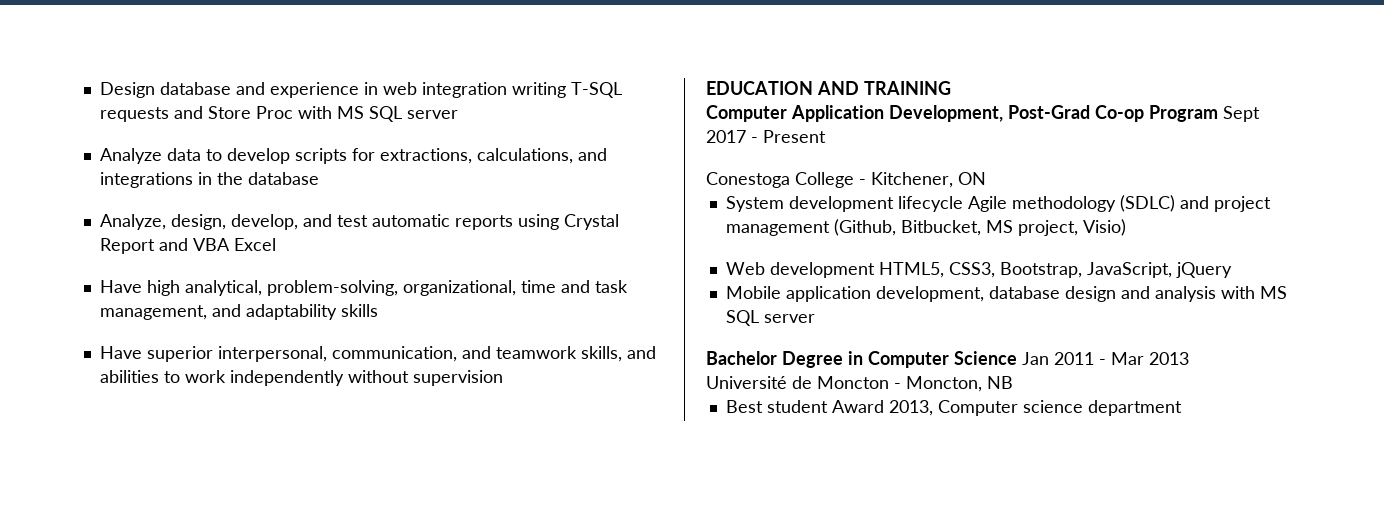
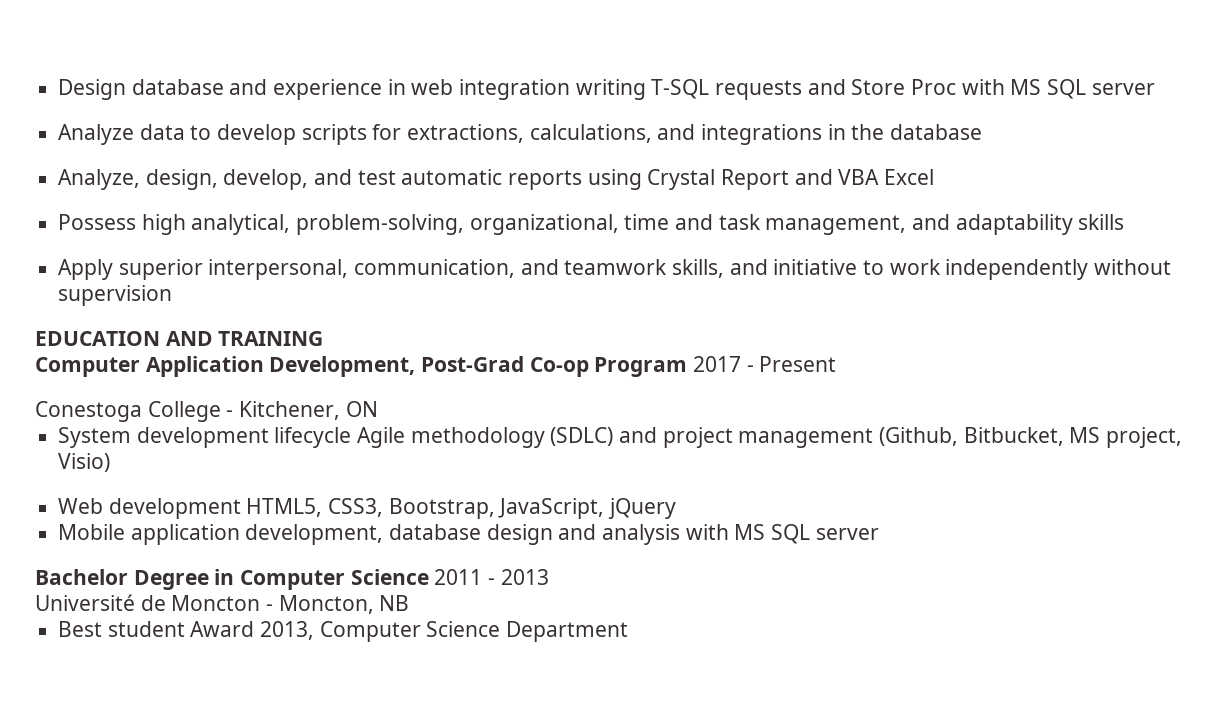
[99,280,142,293] Have -> [58,214,137,230] Possess
[99,346,142,359] Have -> [58,259,114,280] Apply
[99,370,159,383] abilities -> [773,259,858,275] initiative
[1223,106,1260,122] Sept -> (688, 367) none
[1022,352,1049,365] Jan -> (429, 577) none
[1111,352,1144,365] Mar -> (496, 581) none
[1022,400,1182,416] science department -> [426,621,629,642] Science Department

